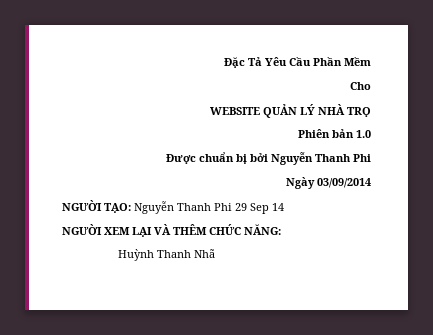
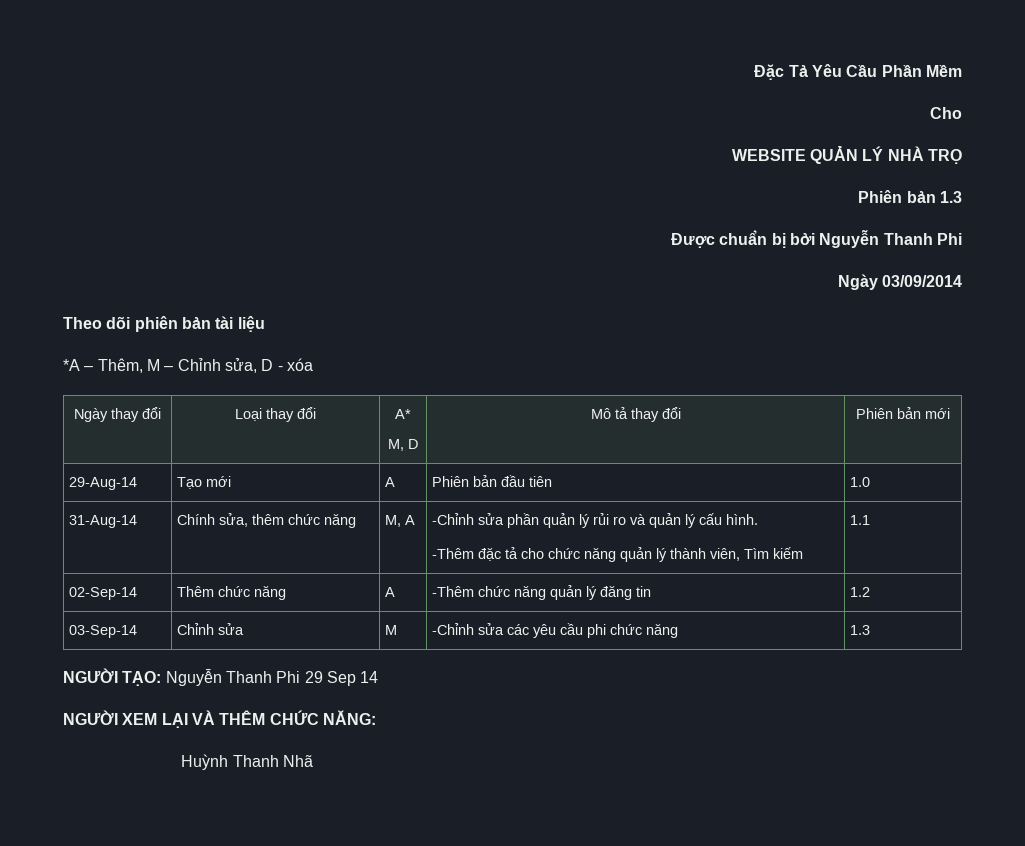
[356,130,371,138] 1.0 -> [940,191,963,203] 1.3
(371, 183) none -> [63,316,265,332] [63,358,313,373] [74,407,161,422] [234,407,316,422] [395,409,411,419] [388,439,418,451] [590,407,681,422] [856,407,950,419] [69,477,138,490] [177,476,232,489] [385,477,396,487] [432,475,553,487] [850,477,871,487] [69,515,138,528] [177,513,357,528] [385,515,416,527] [432,513,759,528] [432,547,804,562] [850,515,871,525] [69,587,138,600] [177,585,287,600] [385,587,396,597] [432,585,652,600] [850,587,871,597] [69,625,138,638] [177,623,245,635] [385,625,398,635] [432,623,679,638] [850,625,871,635] // Theo dõi phiên bản tài liệu // *A – Thêm, M – Chỉnh sửa, D - xóa // Ngày thay đổi | Loại thay đổi | A* // M, D | Mô tả thay đổi | Phiên bản mới // 29-Aug-14 | Tạo mới | A | Phiên bản đầu tiên | 1.0 // 31-Aug-14 | Chính sửa, thêm chức năng | M, A | -Chỉnh sửa phần quản lý rủi ro và quản lý cấu hình. // -Thêm đặc tả cho chức năng quản lý thành viên, Tìm kiếm | 1.1 // 02-Sep-14 | Thêm chức năng | A | -Thêm chức năng quản lý đăng tin | 1.2 // 03-Sep-14 | Chỉnh sửa | M | -Chỉnh sửa các yêu cầu phi chức năng | 1.3

